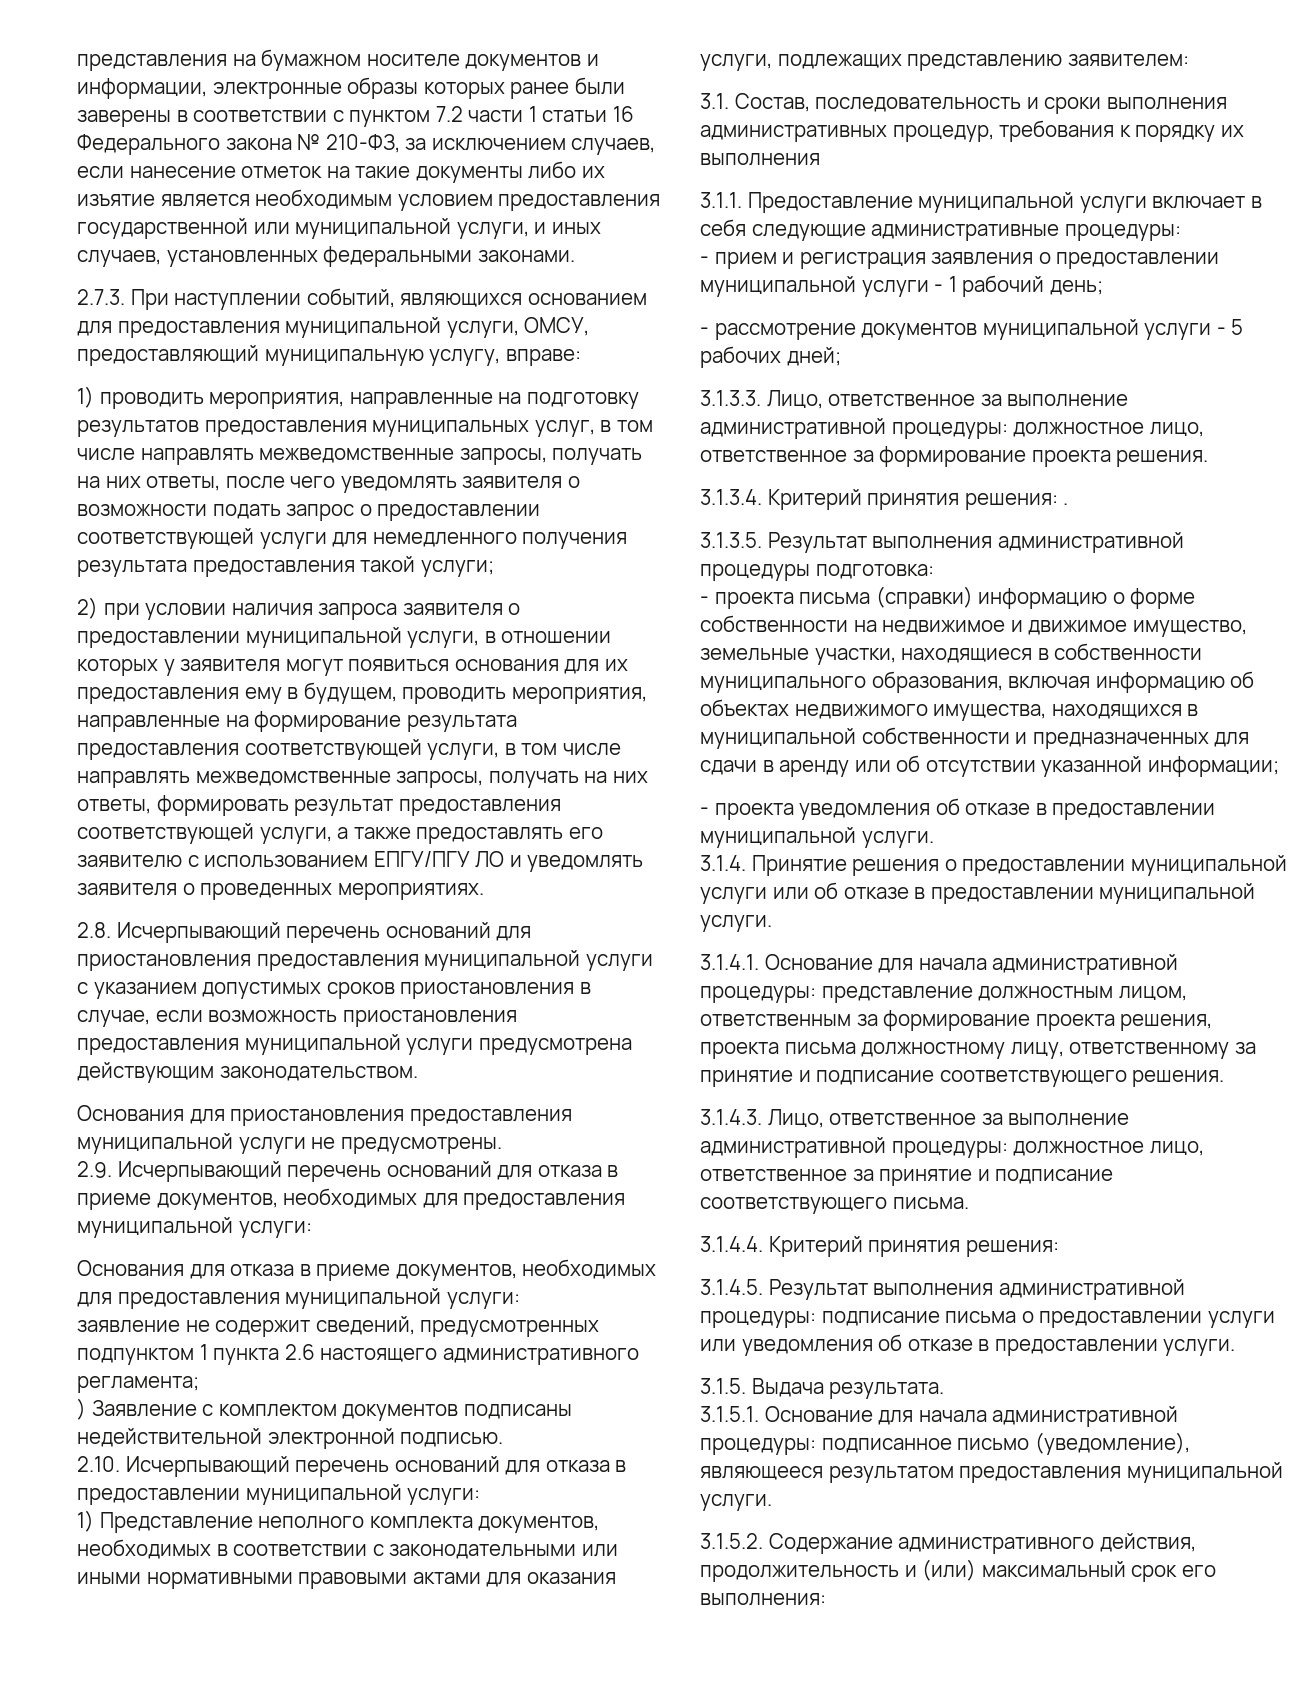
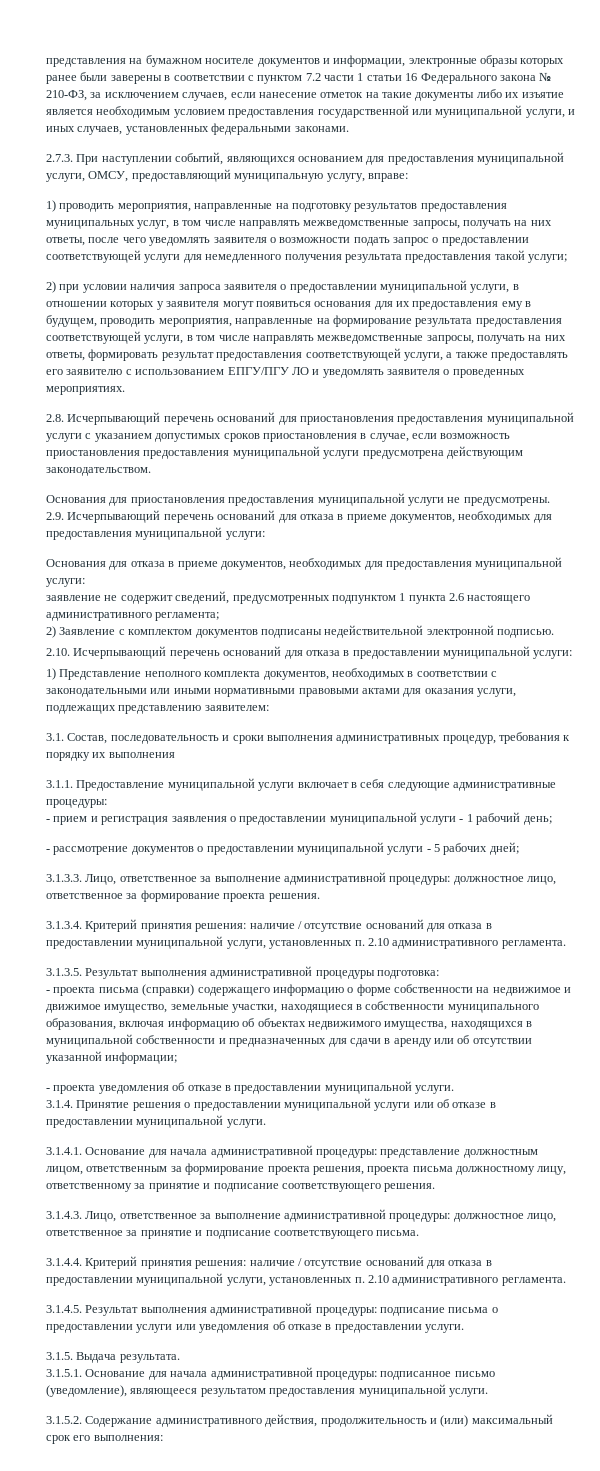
[77,1398,86,1420] ) -> [46,626,56,638] 2)
(978, 331) none -> [197,846,294,855] о предоставлении
[1063,503,1069,505] . -> [249,919,492,932] [46,936,566,949] наличие / отсутствие оснований для отказа в предоставлении муниципальной услуги, установленных п. 2.10 административного регламента.
(973, 597) none -> [197,987,270,996] содержащего
(1059, 1248) none -> [249,1256,492,1269] [46,1273,566,1286] наличие / отсутствие оснований для отказа в предоставлении муниципальной услуги, установленных п. 2.10 административного регламента.

